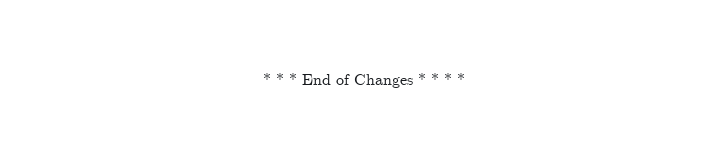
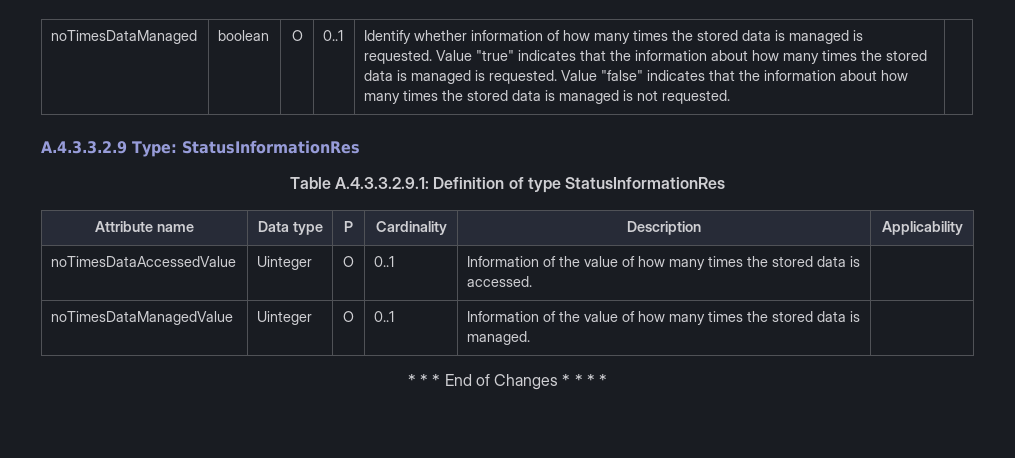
(263, 79) none -> [51,30,198,44] [218,30,270,41] [291,30,303,41] [323,30,344,41] [364,30,864,44] [364,50,928,64] [364,70,909,84] [364,90,731,104] [41,140,360,157] [289,177,726,193] [95,221,194,232] [257,221,323,235] [344,221,353,232] [375,221,447,235] [627,221,701,235] [881,221,963,235] [51,256,237,267] [257,256,313,270] [343,256,354,267] [374,256,395,267] [467,256,861,270] [467,276,533,287] [51,311,234,325] [257,311,313,325] [343,311,354,322] [374,311,395,322] [467,311,861,325] [467,331,531,345] noTimesDataManaged | boolean | O | 0..1 | Identify whether information of how many times the stored data is managed is requested. Value "true" indicates that the information about how many times the stored data is managed is requested. Value "false" indicates that the information about how many times the stored data is managed is not requested. | // A.4.3.3.2.9 Type: StatusInformationRes // Table A.4.3.3.2.9.1: Definition of type StatusInformationRes // Attribute name | Data type | P | Cardinality | Description | Applicability // noTimesDataAccessedValue | Uinteger | O | 0..1 | Information of the value of how many times the stored data is accessed. | // noTimesDataManagedValue | Uinteger | O | 0..1 | Information of the value of how many times the stored data is managed. | //

